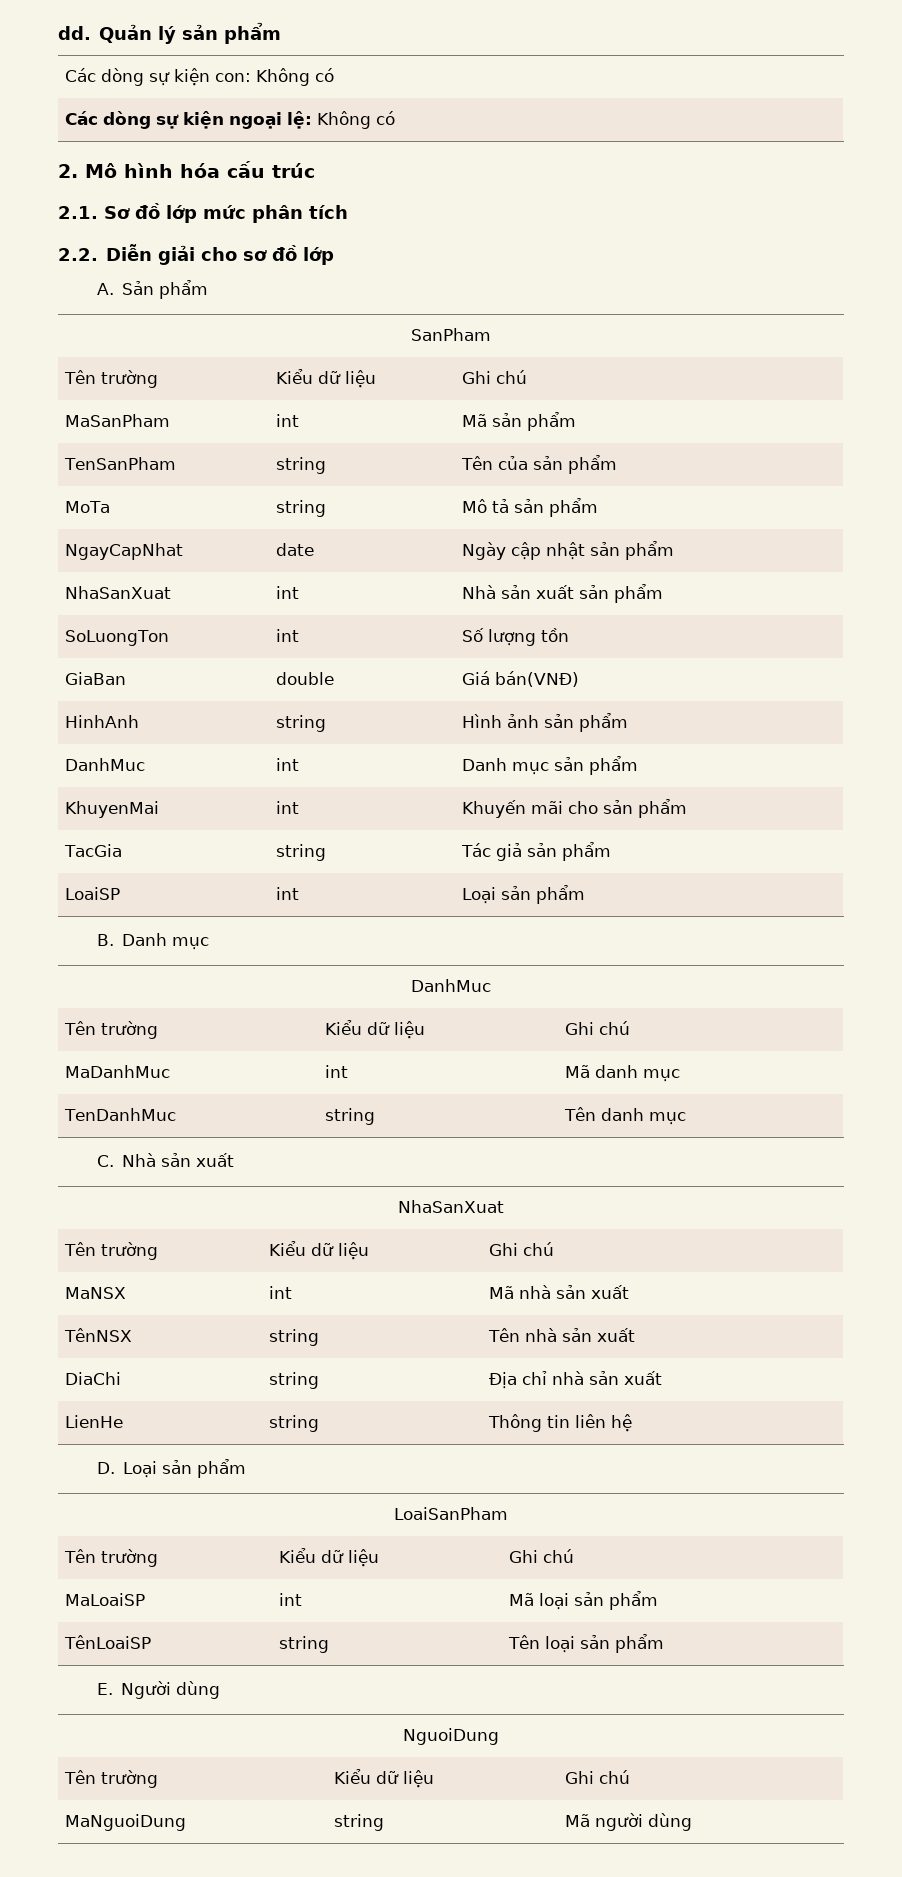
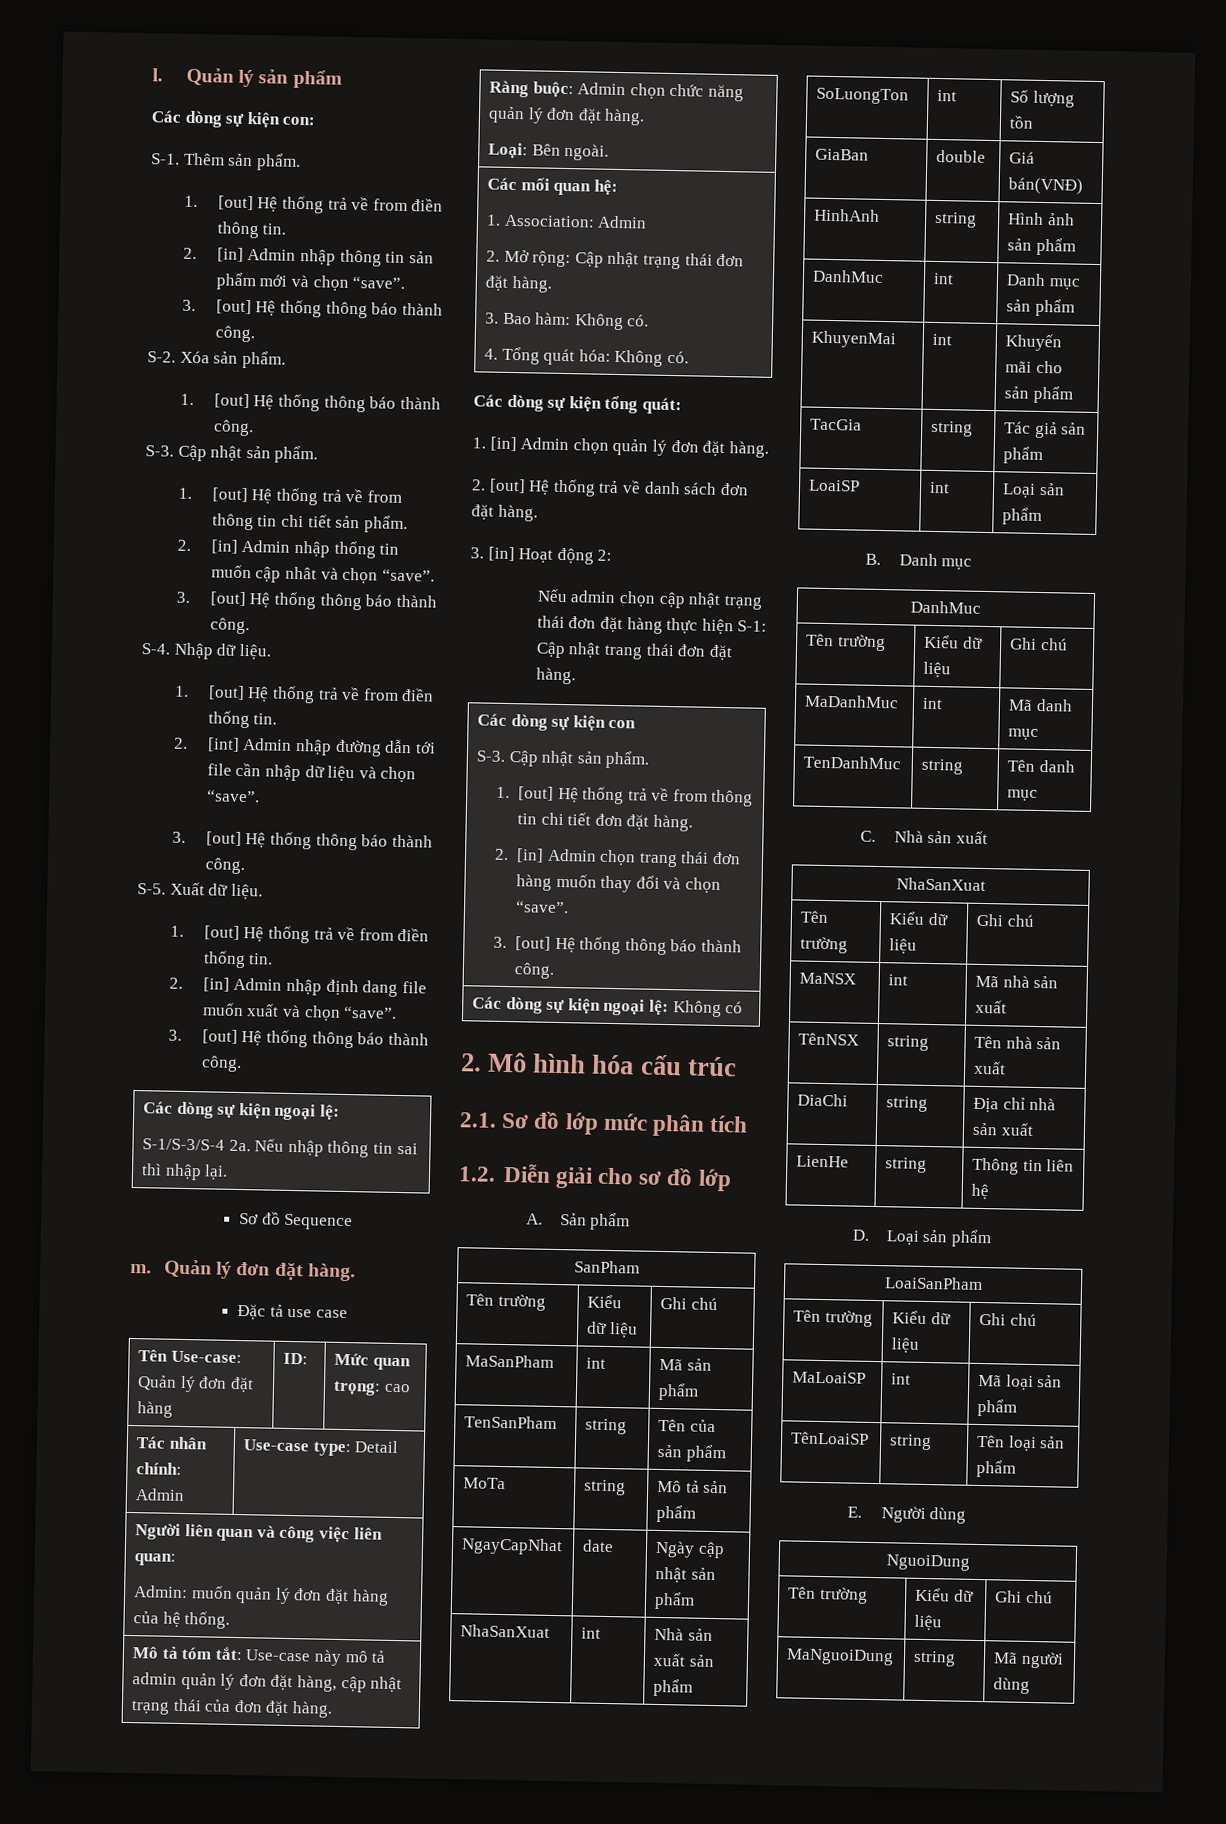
[58,26,91,40] dd. -> [152,68,163,82] l.
[64,68,334,86] // Các dòng sự kiện con: Không có -> [151,110,316,128] [151,152,301,171] [183,195,444,214] [216,221,287,239] [182,247,434,267] [215,272,406,291] [181,299,443,319] [214,325,255,343] [147,350,286,369] [179,393,441,413] [212,419,254,437] [145,444,319,464] [177,487,402,506] [211,513,408,534] [176,539,400,559] [210,564,435,584] [175,591,437,611] [209,617,250,635] [141,642,271,660] [173,685,435,704] [207,710,278,729] [173,737,436,757] [206,762,417,783] [206,789,260,803] [171,831,433,851] [204,857,245,875] [137,881,263,900] [169,925,430,944] [202,950,274,969] [168,977,427,997] [201,1002,398,1021] [167,1029,429,1049] [200,1055,242,1073] [143,1101,341,1121] [142,1138,418,1158] [141,1163,229,1181] [239,1211,354,1231] [130,1259,356,1282] [237,1303,348,1320] [138,1349,242,1364] [137,1375,254,1393] [137,1401,174,1418] [283,1352,309,1365] [334,1352,411,1371] [333,1380,411,1396] [136,1436,208,1450] [136,1462,183,1475] [135,1488,186,1502] [243,1439,399,1457] [135,1523,383,1543] [134,1553,177,1566] [134,1585,389,1606] [133,1611,231,1629] [132,1646,387,1667] [132,1672,403,1693] [131,1698,334,1718] [489,80,745,102] [488,106,646,126] [488,142,610,161] [487,177,618,196] [486,214,648,229] [486,249,745,270] [485,275,552,293] [485,312,650,331] [484,346,690,367] [473,394,682,415] [472,436,769,458] [471,478,749,497] [471,504,538,522] [470,546,613,565] [536,588,762,610] [536,615,768,635] [535,641,733,661] [535,667,576,685] [477,713,637,731] [476,750,651,769] [496,786,754,807] [516,812,693,832] [494,848,741,868] [515,873,721,894] [514,900,569,914] [493,936,742,956] [513,962,555,979] // Các dòng sự kiện con: // S-1. Thêm sản phẩm. // 1. [out] Hệ thống trả về from điền thông tin. // 2. [in] Admin nhập thông tin sản phẩm mới và chọn “save”. // 3. [out] Hệ thống thông báo thành công. // S-2. Xóa sản phẩm. // 1. [out] Hệ thống thông báo thành công. // S-3. Cập nhật sản phẩm. // 1. [out] Hệ thống trả về from thông tin chi tiết sản phẩm. // 2. [in] Admin nhập thống tin muốn cập nhât và chọn “save”. // 3. [out] Hệ thống thông báo thành công. // S-4. Nhập dữ liệu. // 1. [out] Hệ thống trả về from điền thống tin. // 2. [int] Admin nhập đường dẫn tới file cần nhập dữ liệu và chọn “save”. // 3. [out] Hệ thống thông báo thành công. // S-5. Xuất dữ liệu. // 1. [out] Hệ thống trả về from điền thống tin. // 2. [in] Admin nhập định dang file muốn xuất và chọn “save”. // 3. [out] Hệ thống thông báo thành công. // Các dòng sự kiện ngoại lệ: // S-1/S-3/S-4 2a. Nếu nhập thông tin sai thì nhập lại. // Sơ đồ Sequence // m. Quản lý đơn đặt hàng. // Đặc tả use case // Tên Use-case: Quản lý đơn đặt hàng | ID: | Mức quan trọng: cao // Tác nhân chính: Admin | Use-case type: Detail // Người liên quan và công việc liên quan: // Admin: muốn quản lý đơn đặt hàng của hệ thống. // Mô tả tóm tắt: Use-case này mô tả admin quản lý đơn đặt hàng, cập nhật trạng thái của đơn đặt hàng. // Ràng buộc: Admin chọn chức năng quản lý đơn đặt hàng. // Loại: Bên ngoài. // Các mối quan hệ: // 1. Association: Admin // 2. Mở rộng: Cập nhật trạng thái đơn đặt hàng. // 3. Bao hàm: Không có. // 4. Tổng quát hóa: Không có. // Các dòng sự kiện tổng quát: // 1. [in] Admin chọn quản lý đơn đặt hàng. // 2. [out] Hệ thống trả về danh sách đơn đặt hàng. // 3. [in] Hoạt động 2: // Nếu admin chọn cập nhật trạng thái đơn đặt hàng thực hiện S-1: Cập nhật trang thái đơn đặt hàng. // Các dòng sự kiện con // S-3. Cập nhật sản phẩm. // 1. [out] Hệ thống trả về from thông tin chi tiết đơn đặt hàng. // 2. [in] Admin chọn trang thái đơn hàng muốn thay đổi và chọn “save”. // 3. [out] Hệ thống thông báo thành công.
[58,248,98,261] 2.2. -> [458,1166,496,1182] 1.2.

